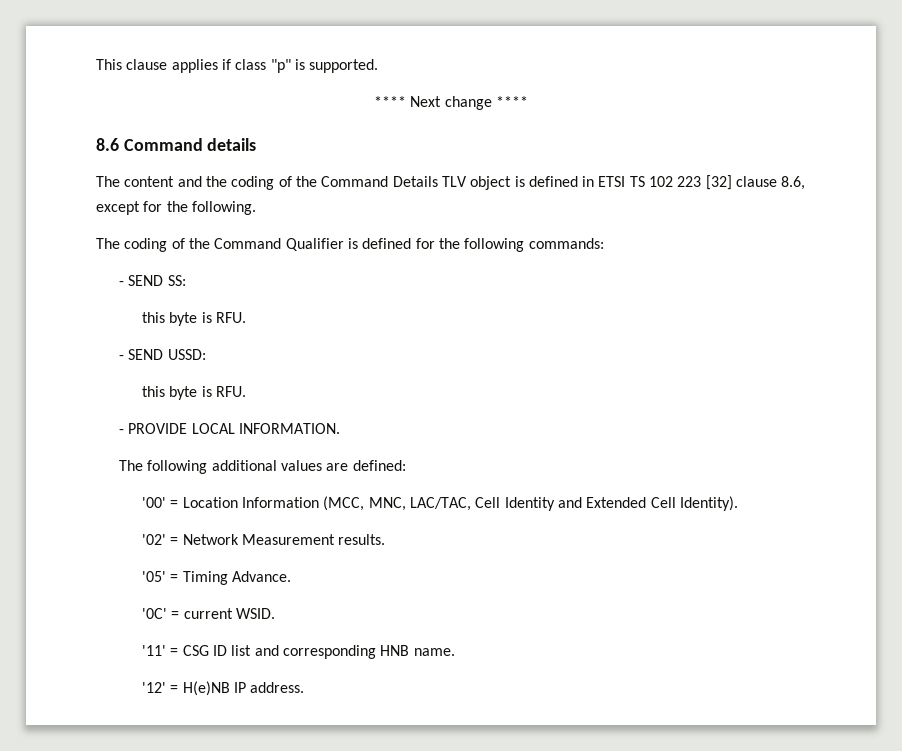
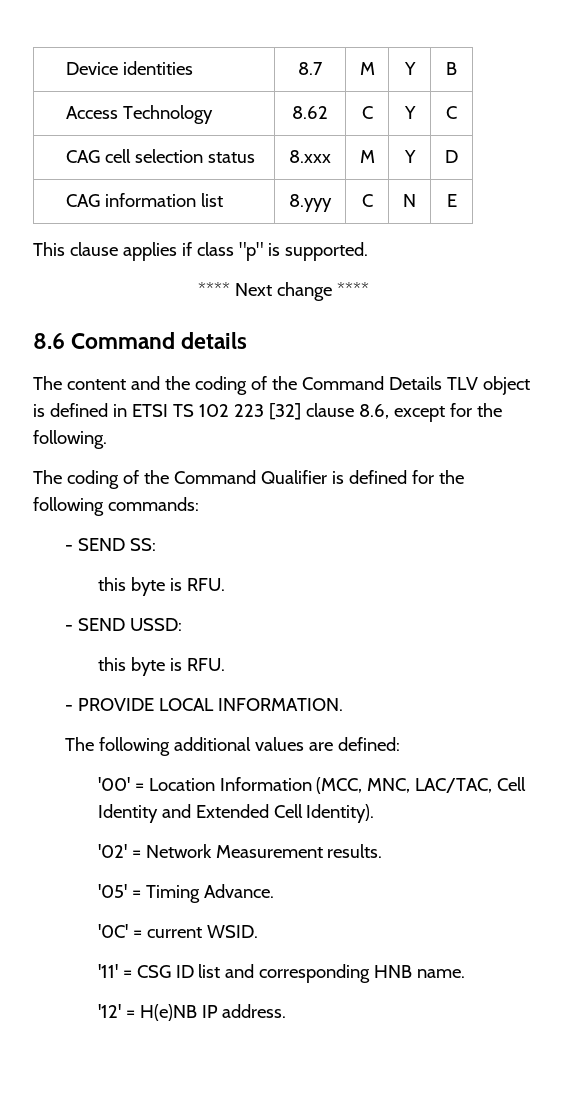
(96, 64) none -> [66,61,194,75] [298,62,323,75] [359,62,375,75] [403,62,416,75] [446,62,457,75] [66,105,214,124] [292,106,328,119] [361,106,373,119] [403,106,416,119] [446,106,457,119] [66,149,256,163] [289,150,331,163] [359,150,375,163] [403,150,416,163] [445,150,458,163] [66,193,224,207] [289,194,332,212] [361,194,373,207] [403,194,416,207] [446,194,457,207] Device identities | 8.7 | M | Y | B // Access Technology | 8.62 | C | Y | C // CAG cell selection status | 8.xxx | M | Y | D // CAG information list | 8.yyy | C | N | E //

